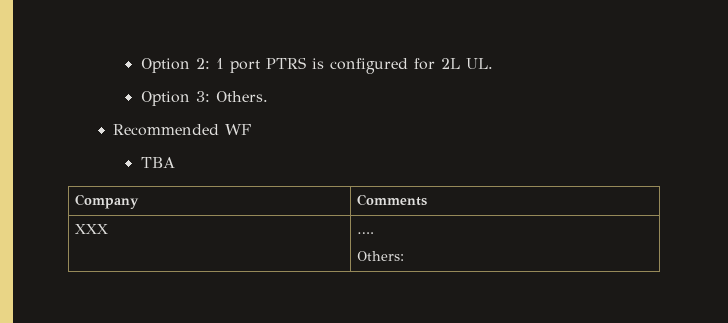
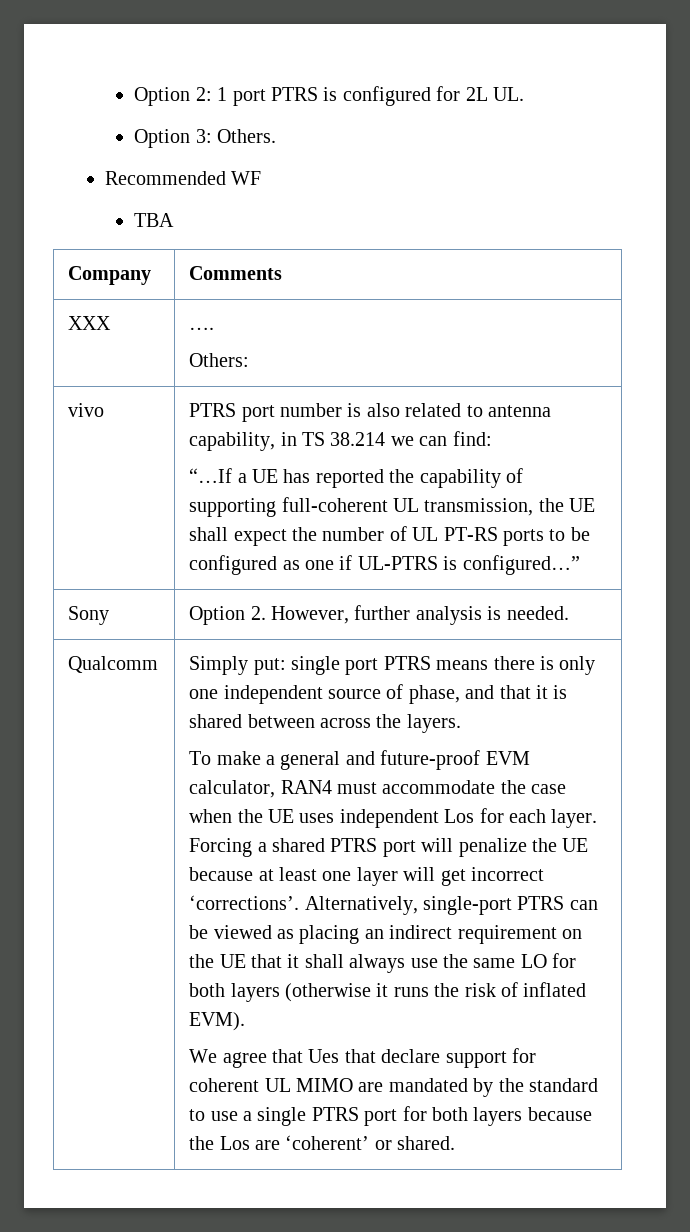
(405, 256) none -> [68,403,105,417] [189,403,551,422] [189,431,492,451] [189,468,523,488] [189,497,596,517] [189,526,590,546] [189,555,580,575] [68,606,110,625] [189,605,569,625] [68,656,159,673] [189,656,596,675] [189,684,568,704] [189,714,461,733] [189,750,530,770] [189,780,567,798] [189,808,598,828] [189,838,589,857] [189,867,544,886] [189,895,598,915] [189,925,582,944] [189,953,577,973] [189,982,587,1002] [189,1012,246,1031] [189,1048,536,1068] [189,1078,598,1097] [189,1106,592,1126] [189,1135,456,1150] // vivo | PTRS port number is also related to antenna capability, in TS 38.214 we can find: // “…If a UE has reported the capability of supporting full-coherent UL transmission, the UE shall expect the number of UL PT-RS ports to be configured as one if UL-PTRS is configured…” // Sony | Option 2. However, further analysis is needed. // Qualcomm | Simply put: single port PTRS means there is only one independent source of phase, and that it is shared between across the layers. // To make a general and future-proof EVM calculator, RAN4 must accommodate the case when the UE uses independent Los for each layer. Forcing a shared PTRS port will penalize the UE because at least one layer will get incorrect ‘corrections’. Alternatively, single-port PTRS can be viewed as placing an indirect requirement on the UE that it shall always use the same LO for both layers (otherwise it runs the risk of inflated EVM). // We agree that Ues that declare support for coherent UL MIMO are mandated by the standard to use a single PTRS port for both layers because the Los are ‘coherent’ or shared.

